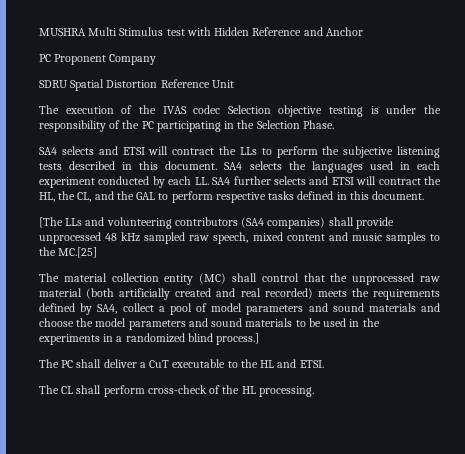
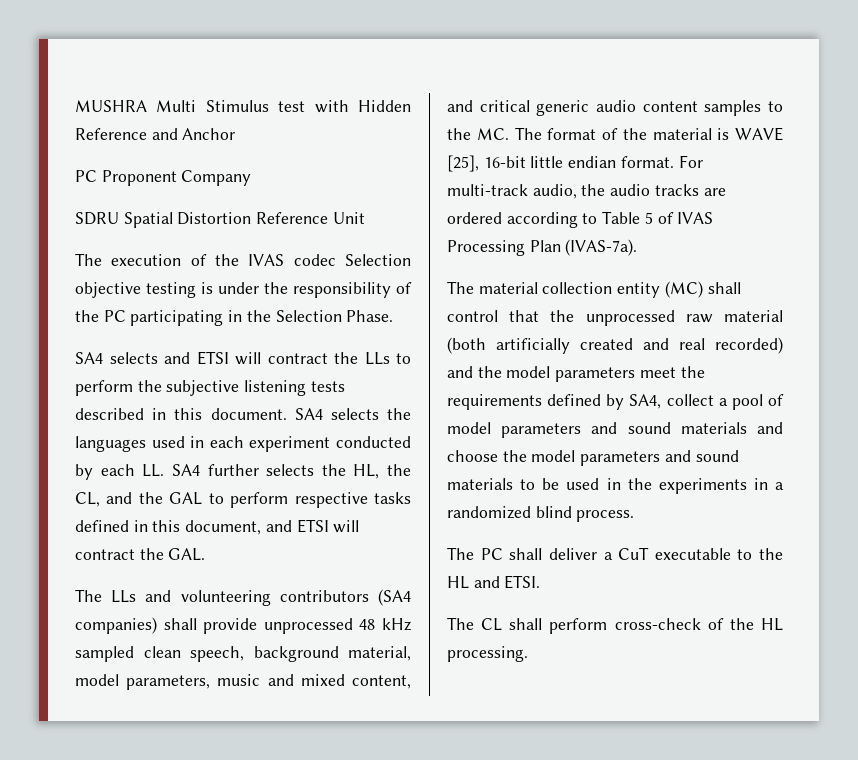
[309,176,421,185] and ETSI will contract -> (315, 470) none
[372,191,425,200] [39,217,63,228] document. // [The -> [185,519,360,535] [75,548,206,561] [75,589,102,602] document, and ETSI will contract the GAL. // The
[189,232,440,244] [39,247,98,258] raw speech, mixed content and music samples to the MC.[25] -> [143,646,411,662] [75,674,411,690] [447,100,783,116] [447,127,783,141] [447,155,703,172] [447,184,726,199] [447,211,714,228] [447,239,638,256] clean speech, background material, model parameters, music and mixed content, and critical generic audio content samples to the MC. The format of the material is WAVE [25], 16-bit little endian format. For multi-track audio, the audio tracks are ordered according to Table 5 of IVAS Processing Plan (IVAS-7a).
[317,290,347,297] meets -> [447,366,676,382] and the model parameters meet
[216,333,260,345] process.] -> [576,510,635,522] process.

